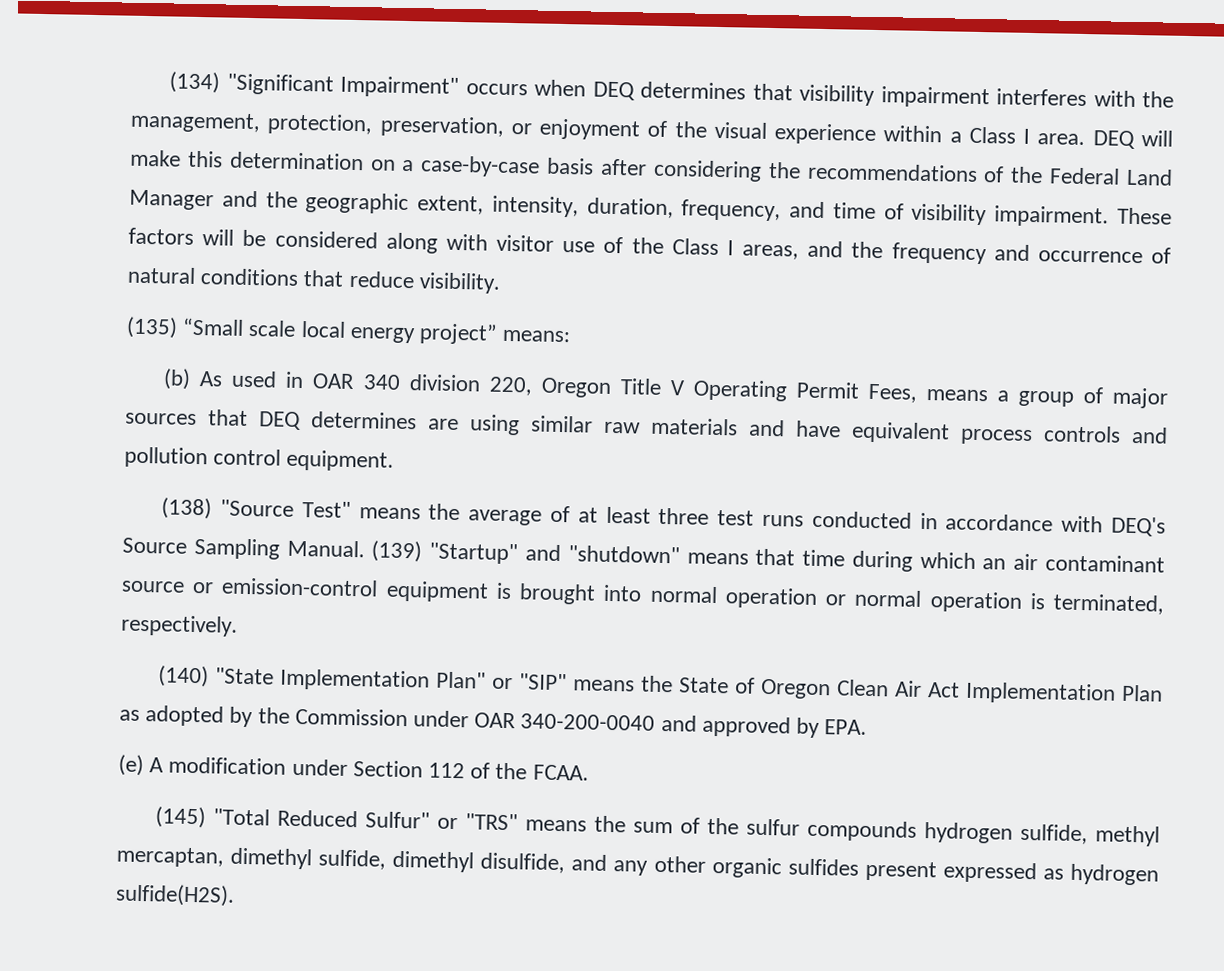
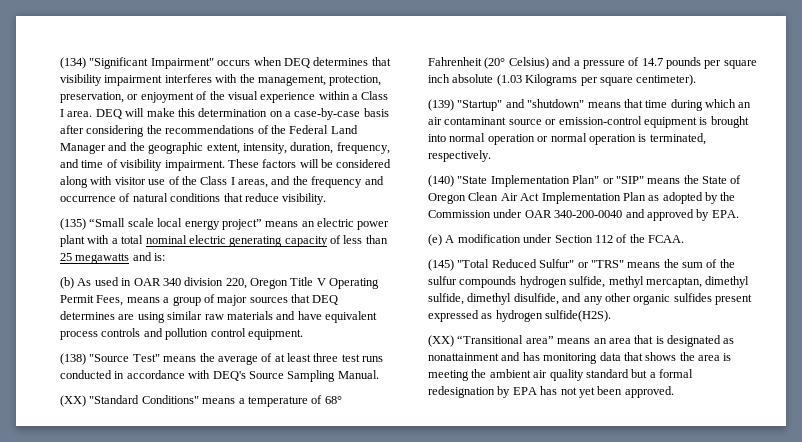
[502,329,571,343] means: -> [265,218,390,230] [60,235,388,247] [60,252,166,264] means an electric power plant with a total nominal electric generating capacity of less than 25 megawatts and is:
(365, 548) none -> [60,395,342,407] [428,57,757,69] [428,74,697,86] // (XX) "Standard Conditions" means a temperature of 68° Fahrenheit (20° Celsius) and a pressure of 14.7 pounds per square inch absolute (1.03 Kilograms per square centimeter). //
(235, 895) none -> [428,335,735,347] [428,352,732,364] [428,369,693,381] [428,386,674,398] // (XX) “Transitional area” means an area that is designated as nonattainment and has monitoring data that shows the area is meeting the ambient air quality standard but a formal redesignation by EPA has not yet been approved.

